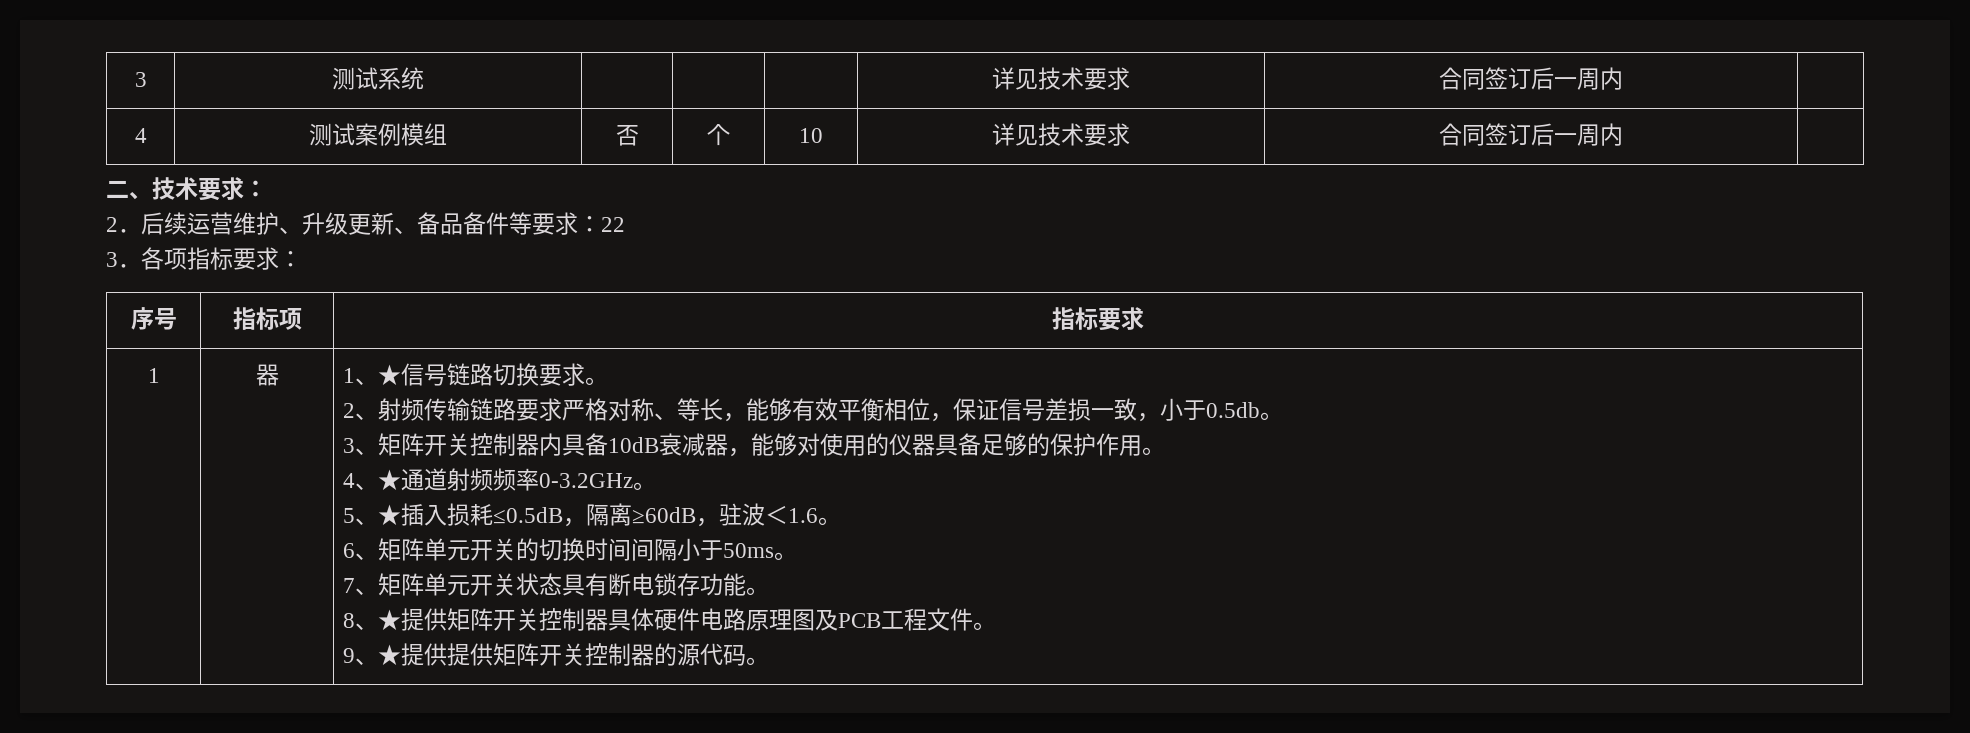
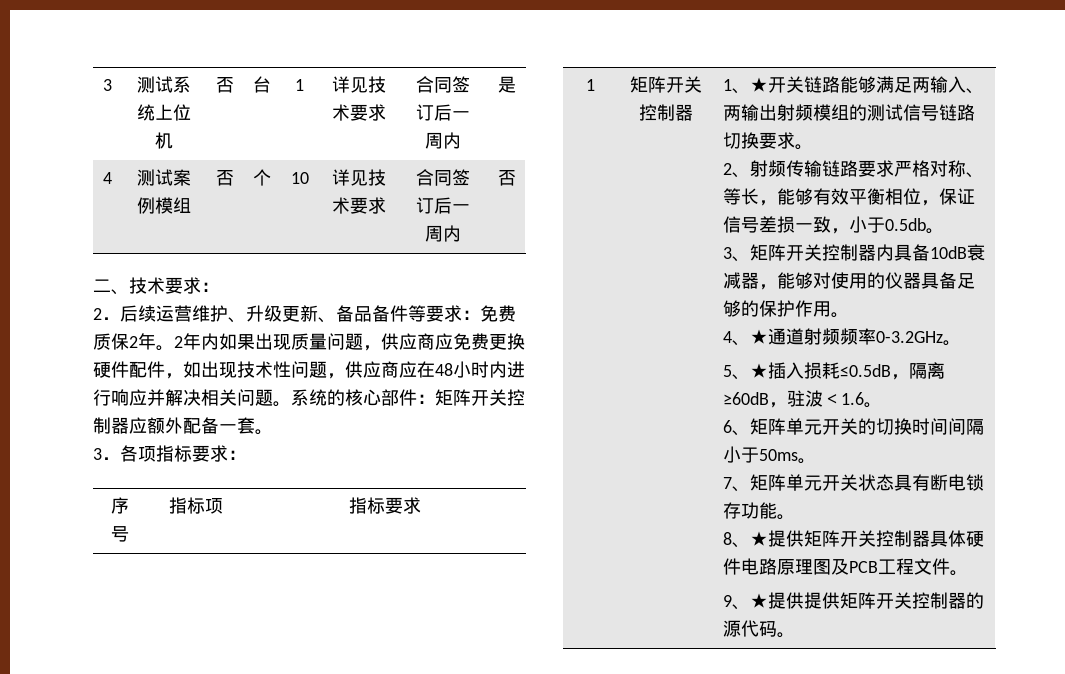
[992,67,1130,90] [1439,67,1623,90] | | | | 详见技术要求 | 合同签订后一周内 | -> [155,104,191,121] [155,132,173,149] [216,77,234,93] [253,76,271,93] [295,79,304,91] [331,76,386,93] [331,104,386,121] [416,76,470,93] [416,104,470,121] [425,132,461,149] [497,76,516,93] 上位机 | 否 | 台 | 1 | 详见技术要求 | 合同签订后一周内 | 是
(1623, 134) none -> [497,170,516,186] 否
[601,217,625,232] 22 -> [480,305,516,322] [93,333,525,351] [93,361,525,379] [93,389,525,407] [93,417,273,435] 免费质保2年。2年内如果出现质量问题，供应商应免费更换硬件配件，如出现技术性问题，供应商应在48小时内进行响应并解决相关问题。系统的核心部件：矩阵开关控制器应额外配备一套。
(160, 375) none -> [629,76,702,93] [638,104,675,121] 矩阵开关控制
(402, 374) none -> [768,76,985,94] [723,104,904,121] 开关链路能够满足两输入、两输出射频模组的测试

